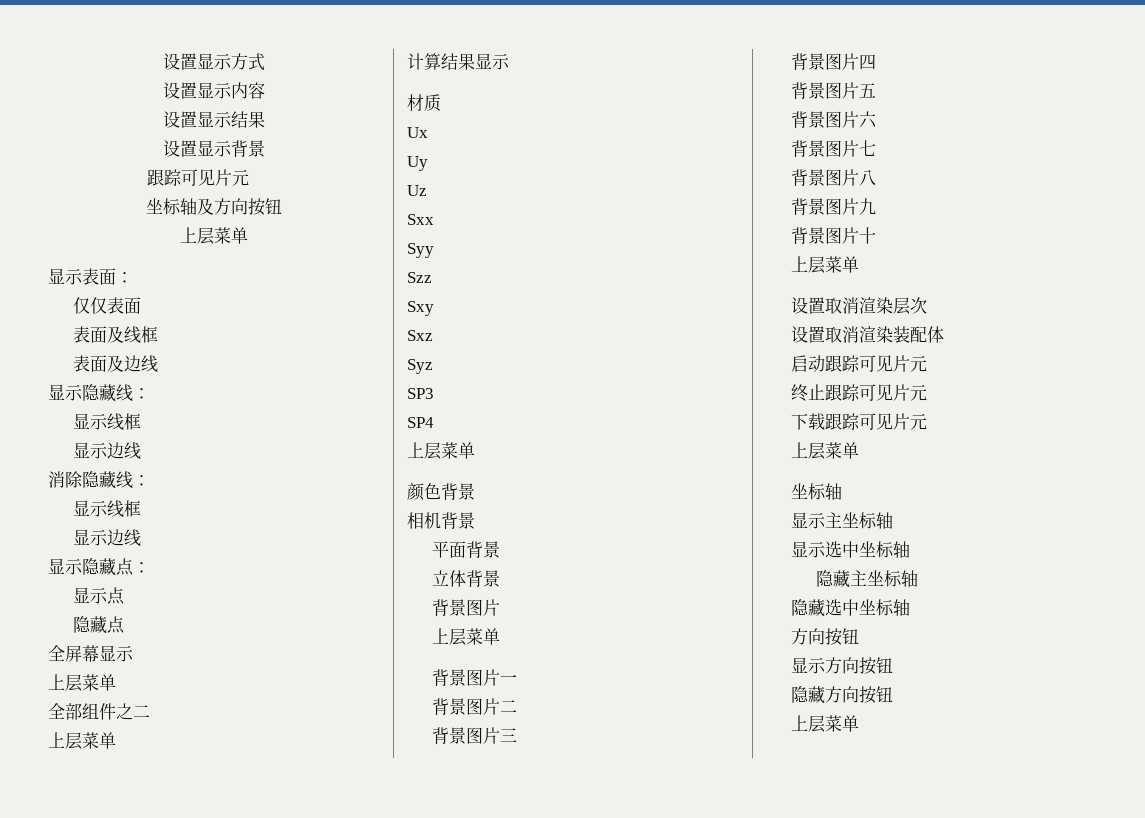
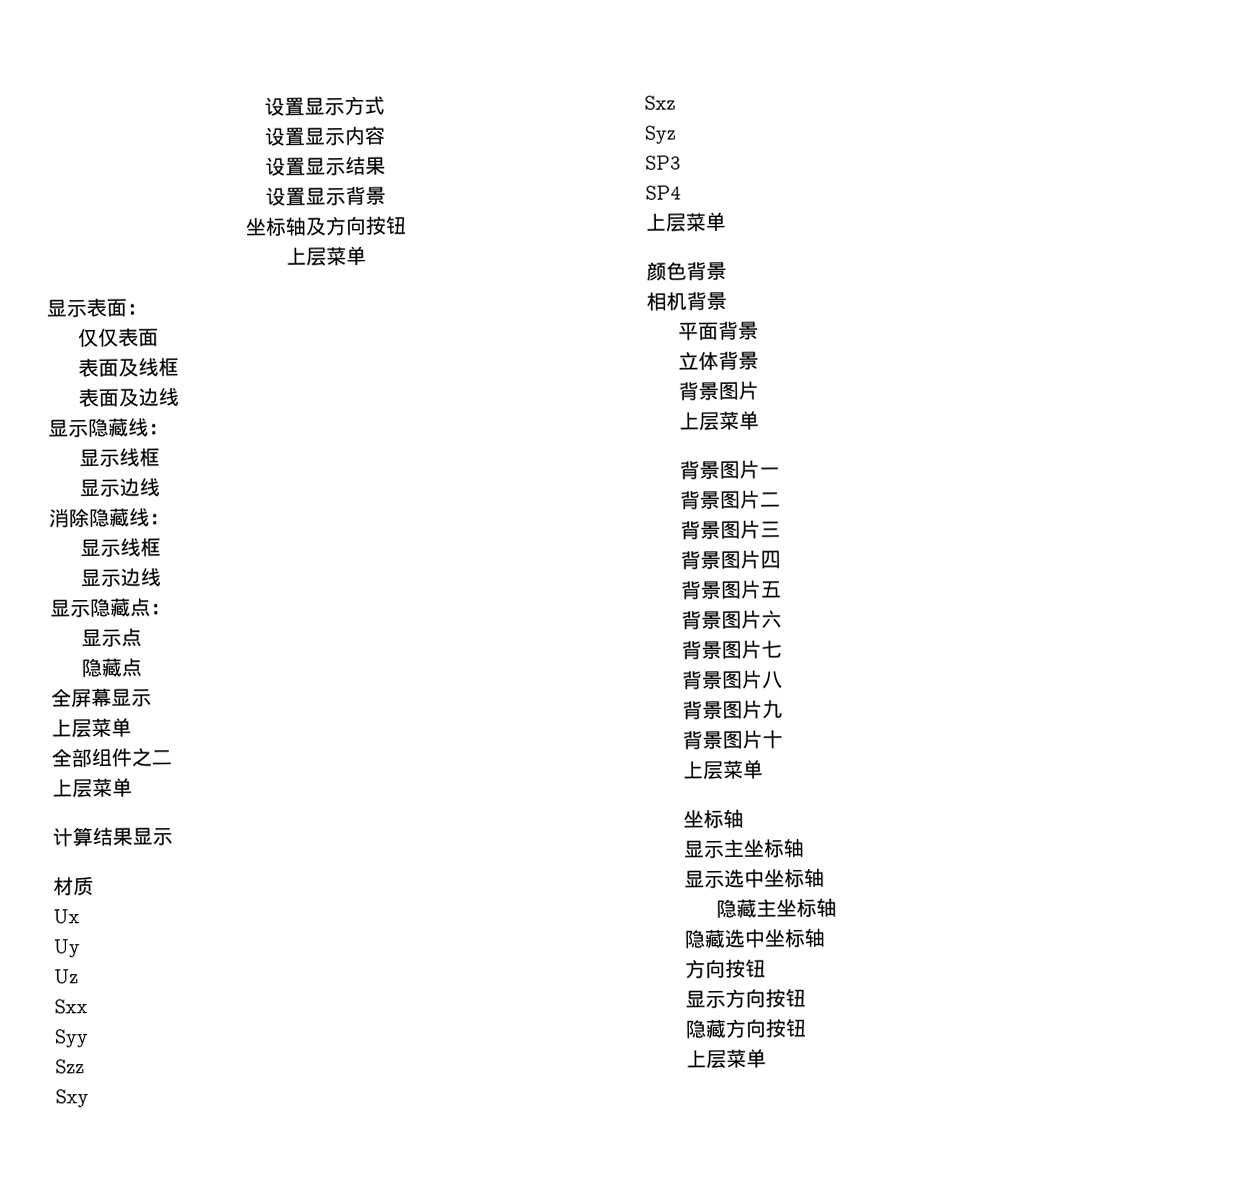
[147,169,250,186] // 跟踪可见片元 -> (386, 195) none
[791,297,928,315] [791,326,945,343] [791,355,928,372] [791,384,928,402] [791,413,928,430] [791,442,860,460] // 设置取消渲染层次 // 设置取消渲染装配体 // 启动跟踪可见片元 // 终止跟踪可见片元 // 下载跟踪可见片元 // 上层菜单 -> (765, 769) none

